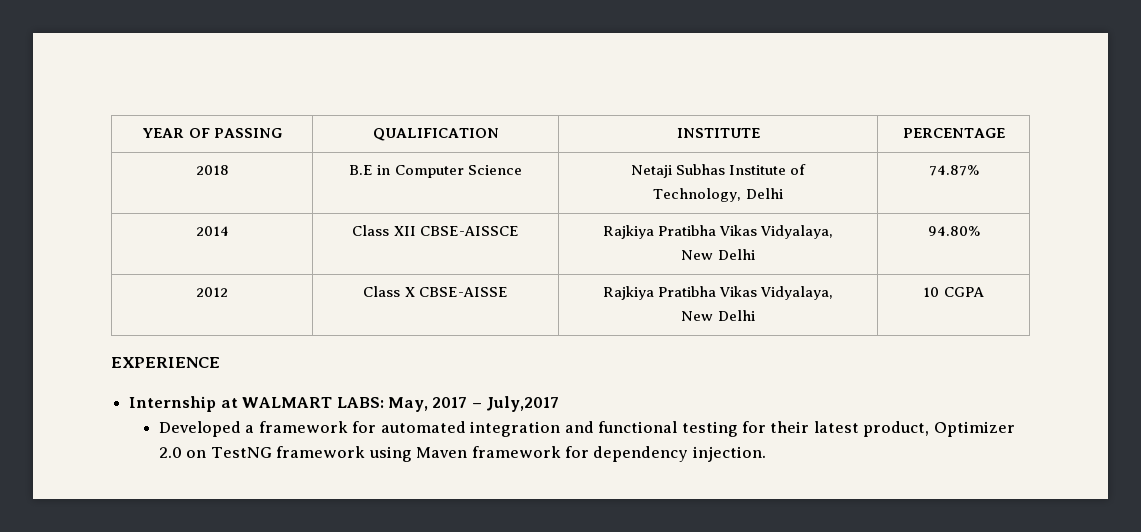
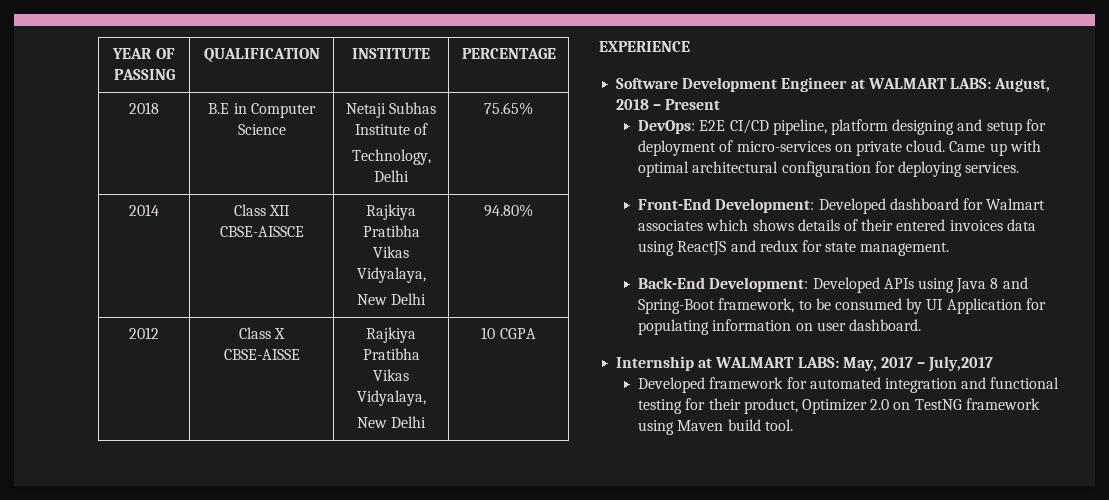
[928,165,979,176] 74.87% -> [484,102,533,115] 75.65%
(220, 362) none -> [616,77,1051,92] [616,99,721,110] [638,119,1046,135] [638,140,1041,156] [638,161,1020,177] [638,198,1046,214] [638,219,1036,231] [638,240,950,256] [638,277,1028,293] [638,298,1046,314] [638,319,922,335] // Software Development Engineer at WALMART LABS: August, 2018 – Present // DevOps: E2E CI/CD pipeline, platform designing and setup for deployment of micro-services on private cloud. Came up with optimal architectural configuration for deploying services. // Front-End Development: Developed dashboard for Walmart associates which shows details of their entered invoices data using ReactJS and redux for state management. // Back-End Development: Developed APIs using Java 8 and Spring-Boot framework, to be consumed by UI Application for populating information on user dashboard.
[245,425,255,433] a -> (706, 385) none
[813,421,859,433] latest -> (741, 404) none
[471,446,766,462] framework for dependency injection. -> [727,419,793,431] build tool.

